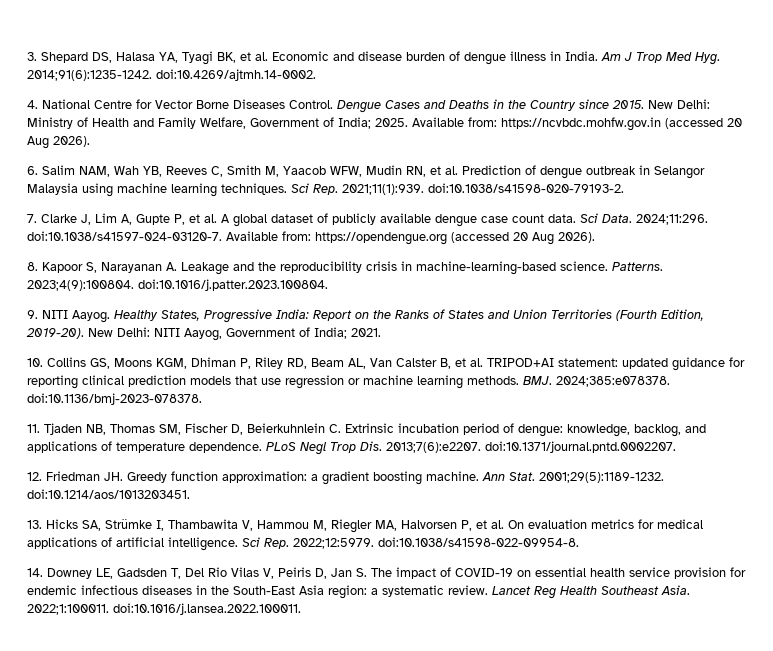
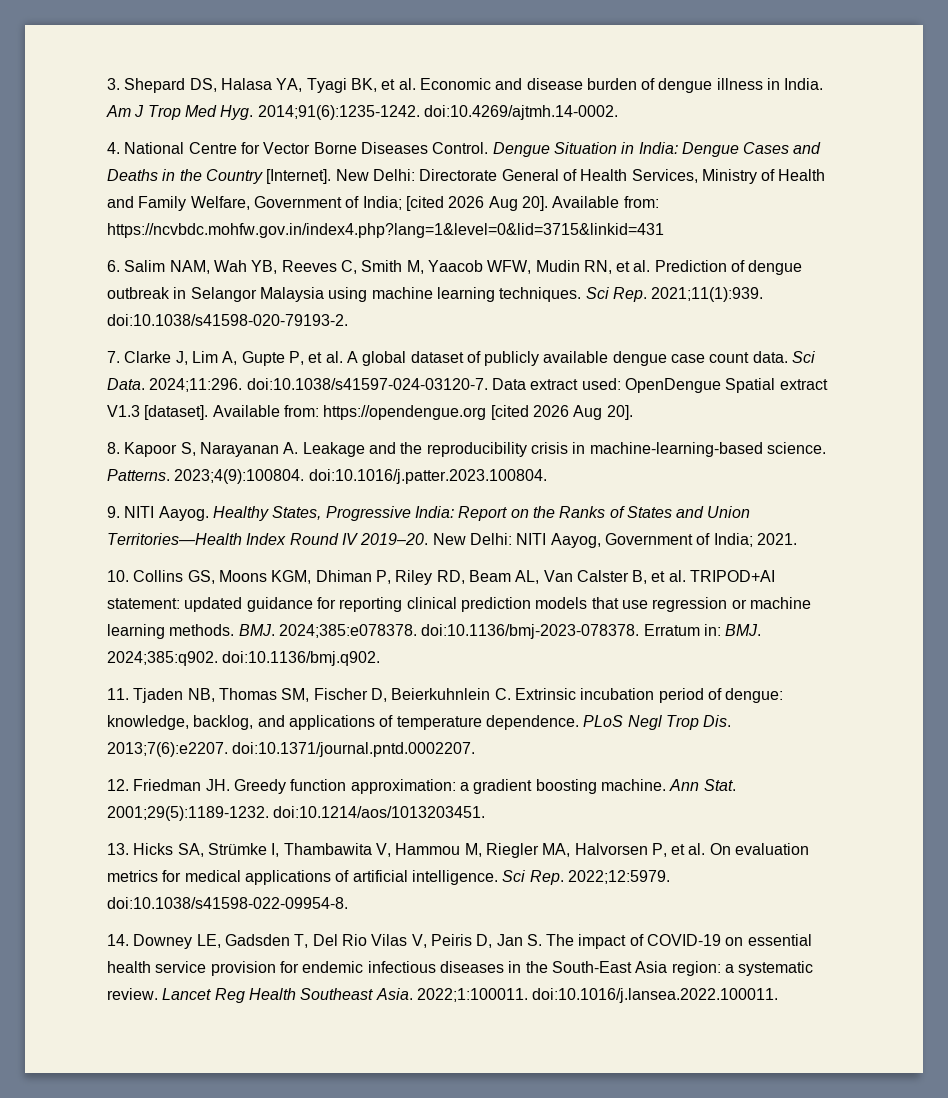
(381, 106) none -> [553,142,739,157] Situation in India: Dengue
[579,99,710,109] since 2015. New Delhi: -> [266,169,698,184] [Internet]. New Delhi: Directorate General of Health Services,
[375,117,742,131] [27,136,90,149] 2025. Available from: https://ncvbdc.mohfw.gov.in (accessed 20 Aug 2026). -> [405,196,659,211] [107,223,664,238] [cited 2026 Aug 20]. Available from: https://ncvbdc.mohfw.gov.in/index4.php?lang=1&level=0&lid=3715&linkid=431
[226,231,595,245] Available from: https://opendengue.org (accessed 20 Aug 2026). -> [491,378,828,393] [107,405,633,420] Data extract used: OpenDengue Spatial extract V1.3 [dataset]. Available from: https://opendengue.org [cited 2026 Aug 20].
[551,309,704,321] [26,328,84,339] Territories (Fourth Edition, 2019-20). -> [107,533,429,545] Territories—Health Index Round IV 2019–20.
(202, 399) none -> [643,624,762,636] [107,651,381,666] Erratum in: BMJ. 2024;385:q902. doi:10.1136/bmj.q902.

